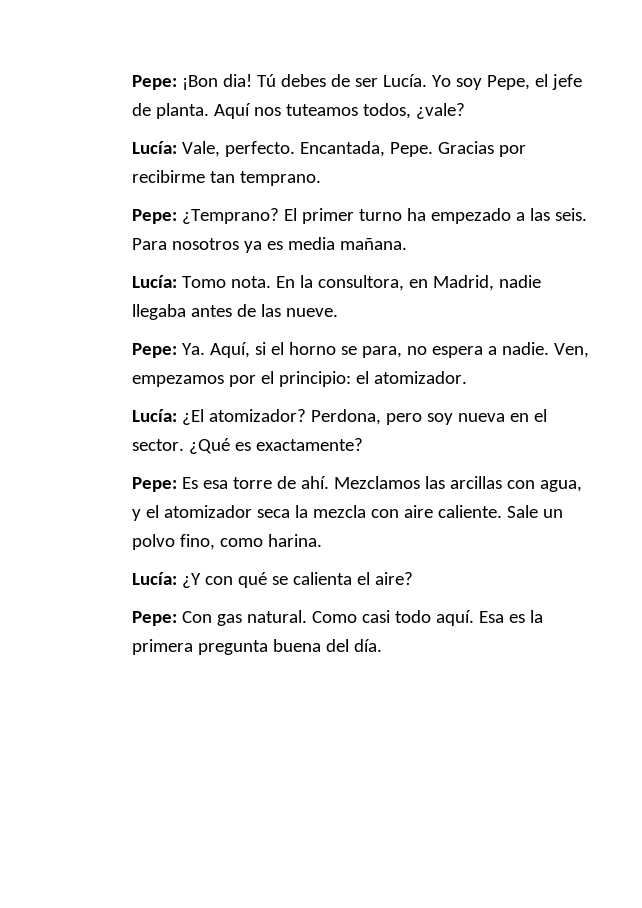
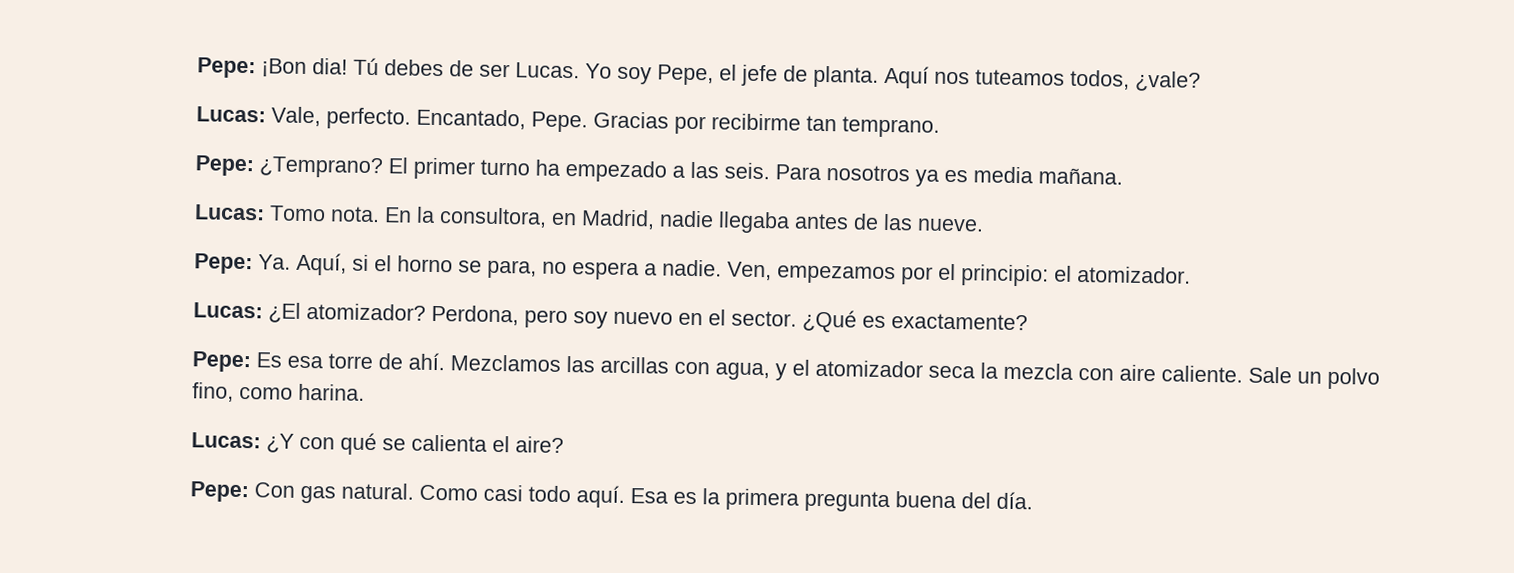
[382,74,427,87] Lucía. -> [514,62,580,79] Lucas.
[131,141,177,154] Lucía: -> [195,106,266,123] Lucas:
[299,141,385,157] Encantada, -> [415,108,526,130] Encantado,
[131,275,177,288] Lucía: -> [193,204,265,221] Lucas:
[131,409,177,422] Lucía: -> [192,302,263,319] Lucas:
[457,413,505,422] nueva -> [612,311,673,325] nuevo
[131,572,177,585] Lucía: -> [190,432,261,449] Lucas:

